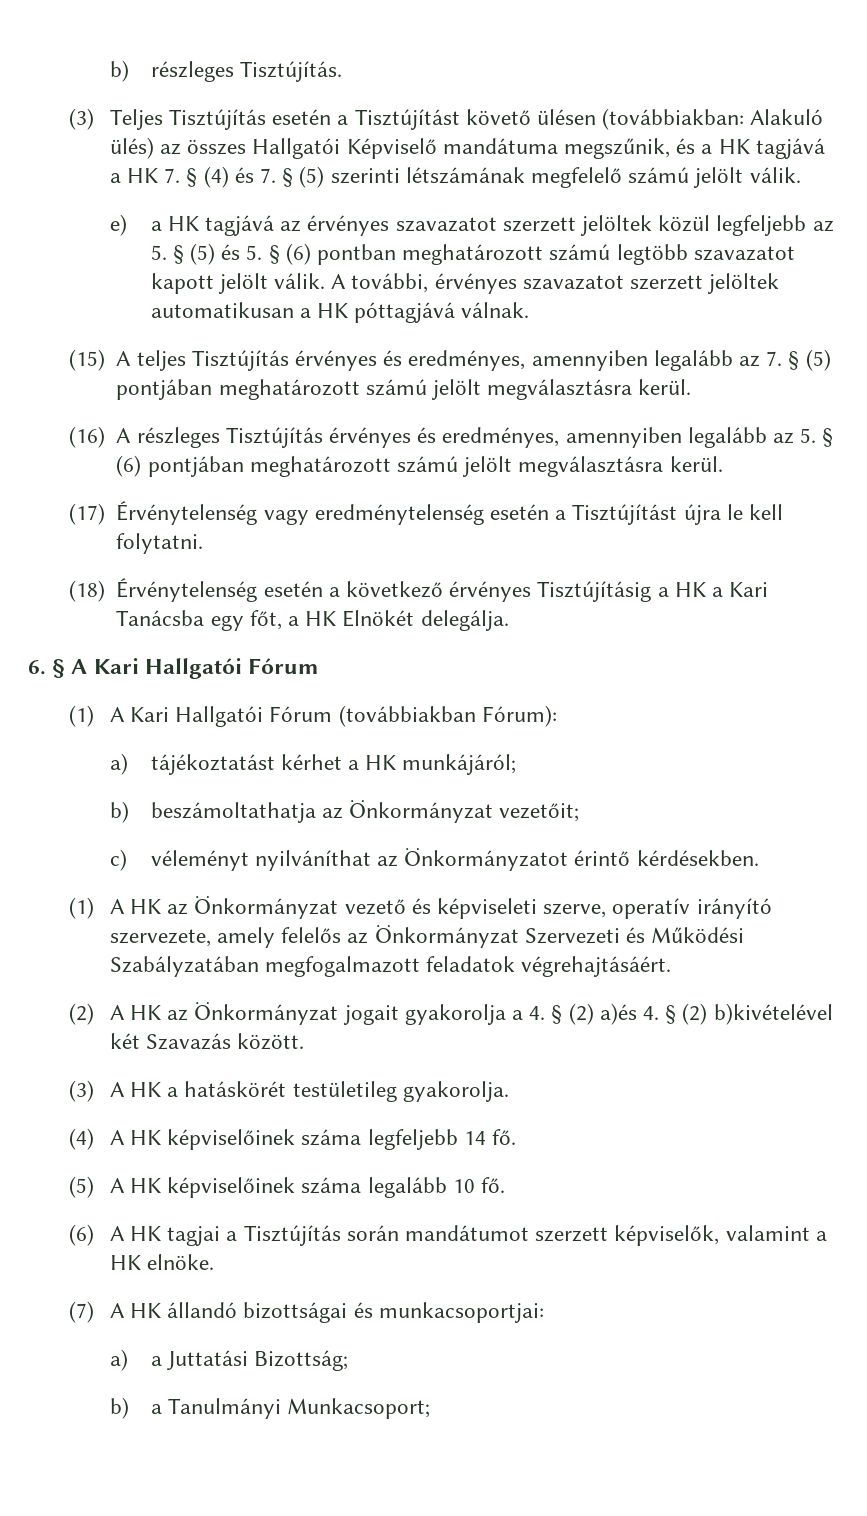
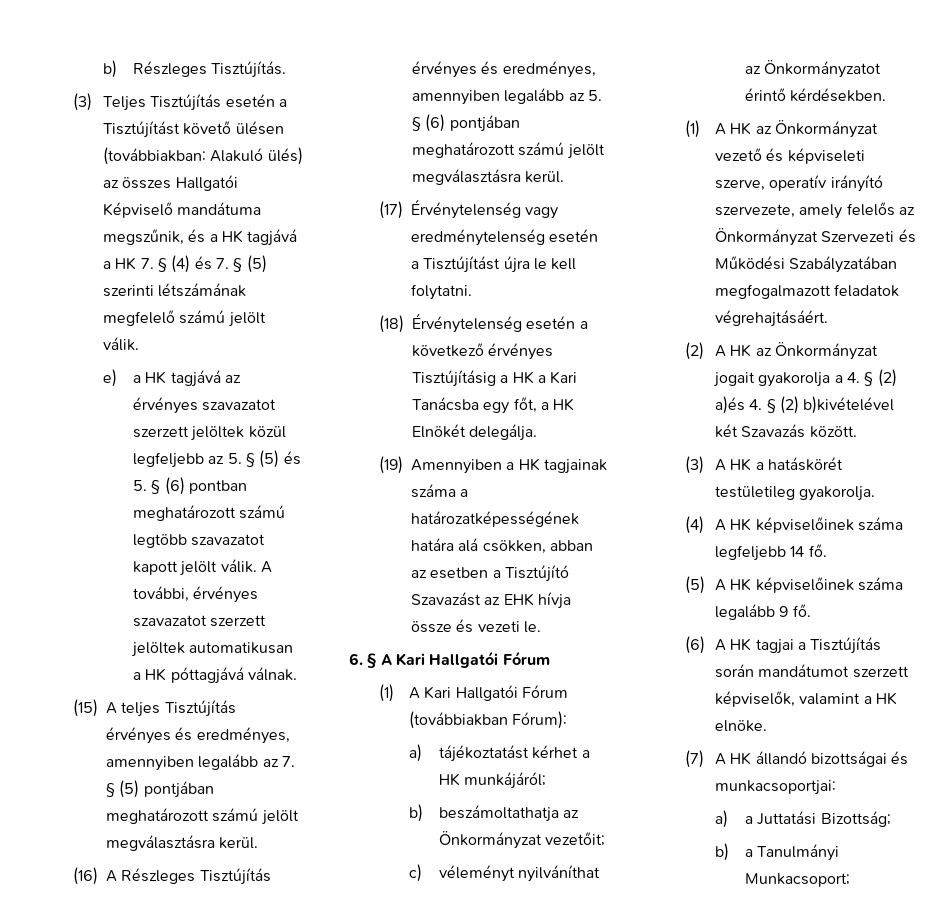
[109,60,234,82] b) részleges -> [103,60,208,78] b) Részleges
[136,427,220,448] részleges -> [121,868,196,884] Részleges
(509, 620) none -> [379,456,607,474] [411,484,469,498] [411,511,580,527] [411,538,593,554] [411,565,569,582] [411,592,571,609] [411,619,541,633] // (19) Amennyiben a HK tagjainak száma a határozatképességének határa alá csökken, abban az esetben a Tisztújító Szavazást az EHK hívja össze és vezeti le.
[452,1179,475,1193] 10 -> [779,606,789,617] 9

